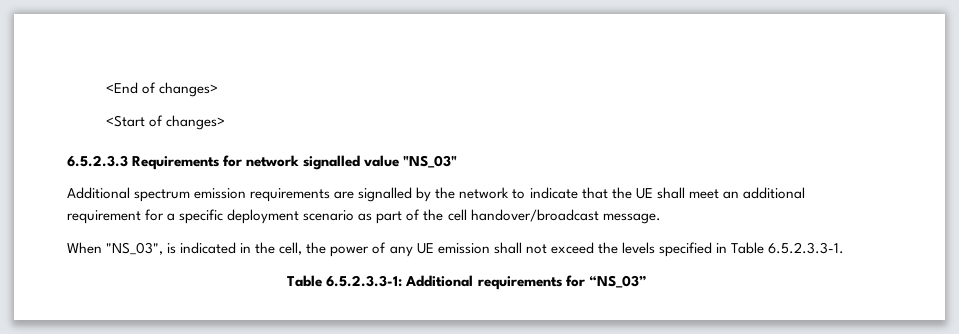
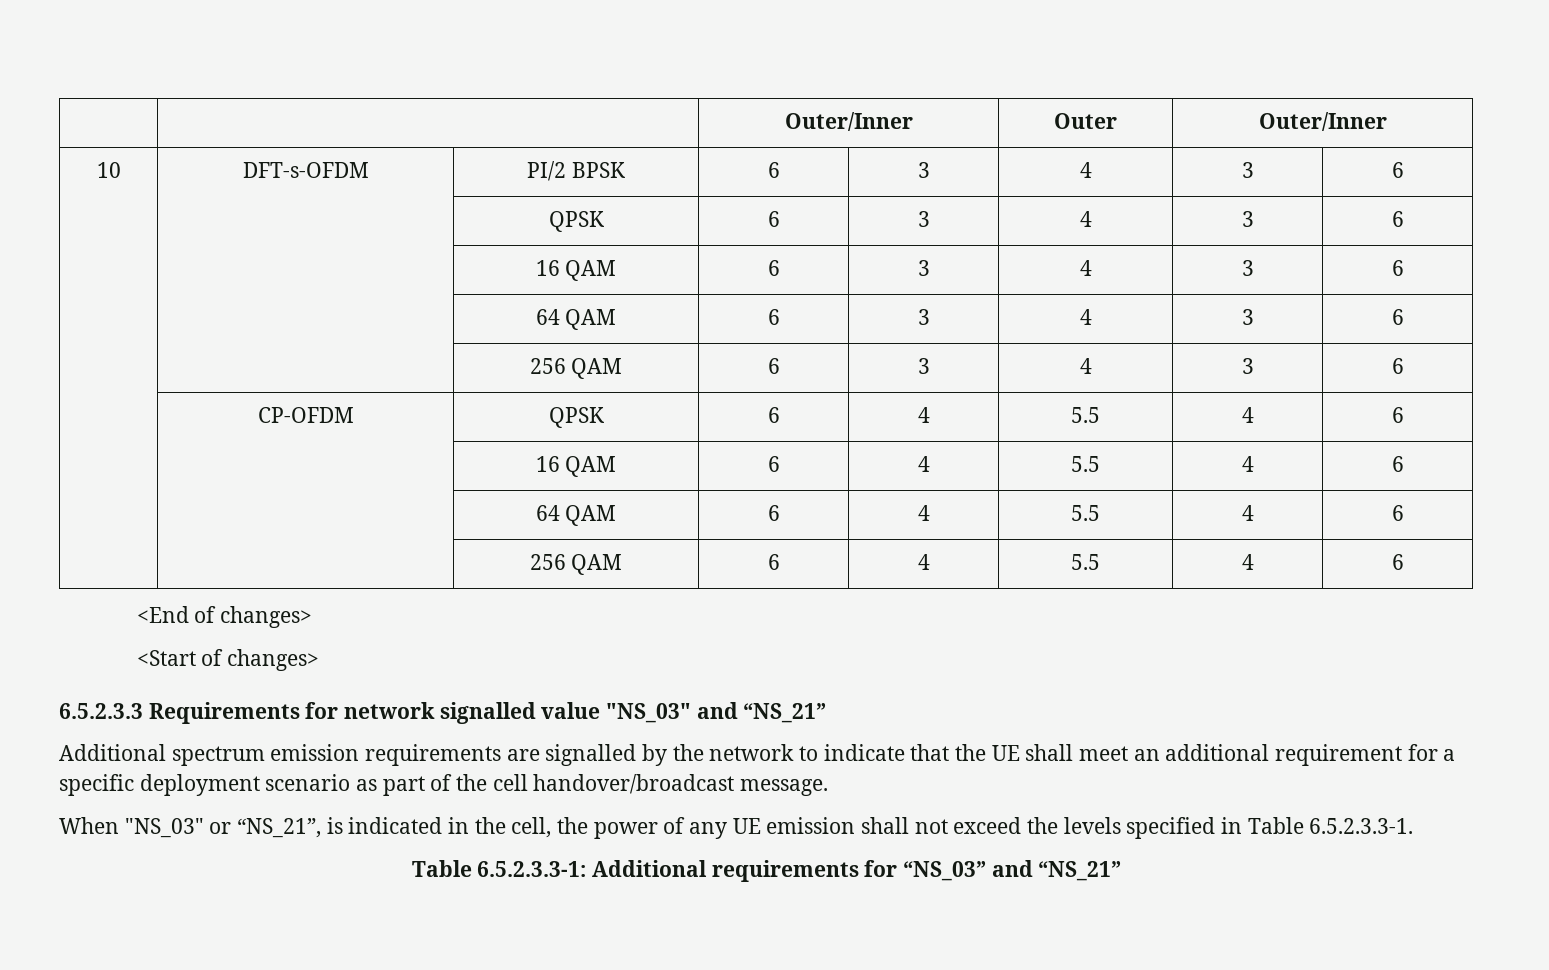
(106, 88) none -> [784,112,913,131] [1054,113,1117,129] [1258,112,1387,131] [96,162,121,178] [242,162,369,178] [527,161,625,181] [767,162,780,178] [917,162,930,178] [1079,162,1092,178] [1241,162,1254,178] [1391,162,1404,178] [548,211,604,232] [767,211,780,227] [917,211,930,227] [1079,211,1092,227] [1241,211,1254,227] [1391,211,1404,227] [535,260,617,281] [767,260,780,276] [917,260,930,276] [1079,260,1092,276] [1241,260,1254,276] [1391,260,1404,276] [535,309,617,330] [767,309,780,325] [917,309,930,325] [1079,309,1092,325] [1241,309,1254,325] [1391,309,1404,325] [529,358,623,379] [767,358,780,374] [917,358,930,374] [1079,358,1092,374] [1241,358,1254,374] [1391,358,1404,374] [257,407,354,423] [548,407,604,428] [767,407,780,423] [917,407,930,423] [1071,407,1100,423] [1241,407,1254,423] [1391,407,1404,423] [535,456,617,477] [767,456,780,472] [917,456,930,472] [1071,456,1100,472] [1241,456,1254,472] [1391,456,1404,472] [535,505,617,526] [767,505,780,521] [917,505,930,521] [1071,505,1100,521] [1241,505,1254,521] [1391,505,1404,521] [529,554,623,575] [767,554,780,570] [917,554,930,570] [1071,554,1100,570] [1241,554,1254,570] [1391,554,1404,570] | | Outer/Inner | Outer | Outer/Inner // 10 | DFT-s-OFDM | PI/2 BPSK | 6 | 3 | 4 | 3 | 6 // | | QPSK | 6 | 3 | 4 | 3 | 6 // | | 16 QAM | 6 | 3 | 4 | 3 | 6 // | | 64 QAM | 6 | 3 | 4 | 3 | 6 // | | 256 QAM | 6 | 3 | 4 | 3 | 6 // | CP-OFDM | QPSK | 6 | 4 | 5.5 | 4 | 6 // | | 16 QAM | 6 | 4 | 5.5 | 4 | 6 // | | 64 QAM | 6 | 4 | 5.5 | 4 | 6 // | | 256 QAM | 6 | 4 | 5.5 | 4 | 6 //
(458, 161) none -> [696,702,827,723] and “NS_21”
[106,242,164,255] "NS_03", -> [124,818,322,838] "NS_03" or “NS_21”,
(647, 281) none -> [991,860,1122,881] and “NS_21”

